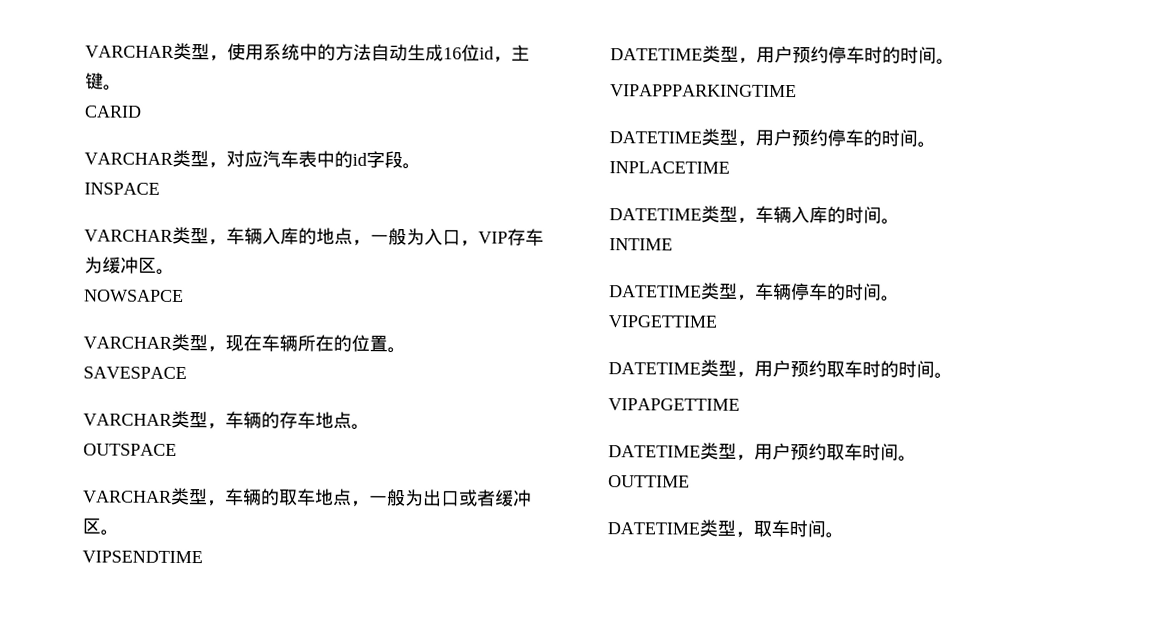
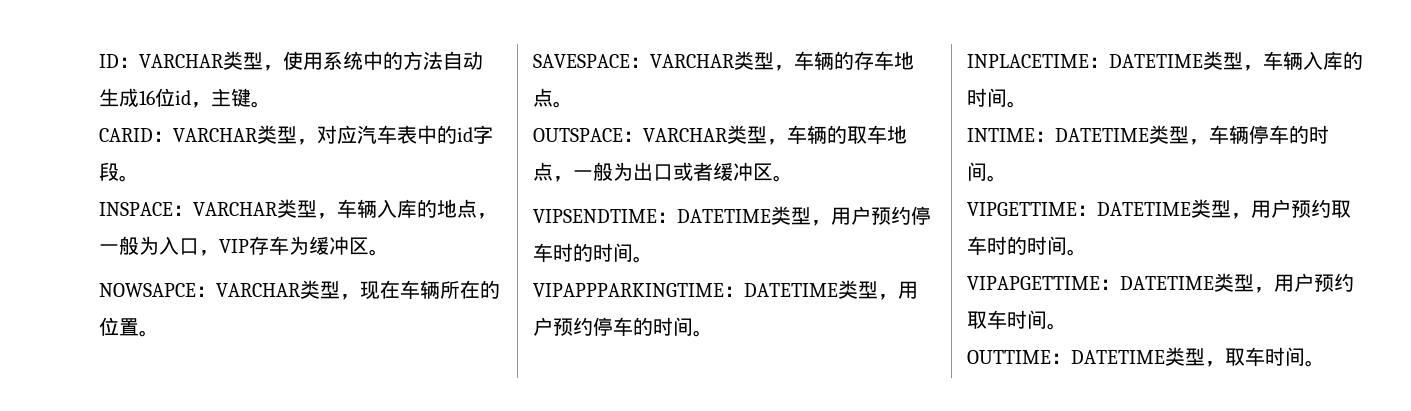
(85, 51) none -> [99,54,139,68] ID：
(142, 111) // -> [153,131,173,142] ：
(160, 188) // -> [173,205,193,216] ：
(184, 295) // -> [196,286,216,297] ：
(187, 372) // -> [630,57,650,68] ：
(177, 449) // -> [623,131,643,142] ：
(203, 557) // -> [657,212,677,223] ：
(797, 91) // -> [724,286,744,297] ：
(730, 167) // -> [1089,57,1109,68] ：
(673, 244) // -> [1035,131,1055,142] ：
(717, 321) // -> [1077,205,1097,216] ：
(740, 404) // -> [1100,279,1120,290] ：
(690, 481) // -> [1051,353,1071,364] ：

